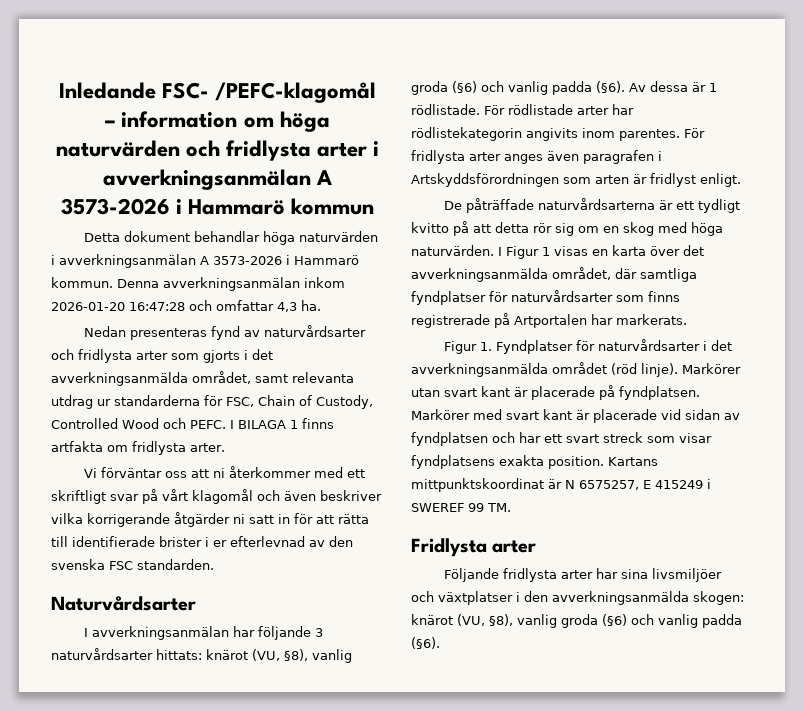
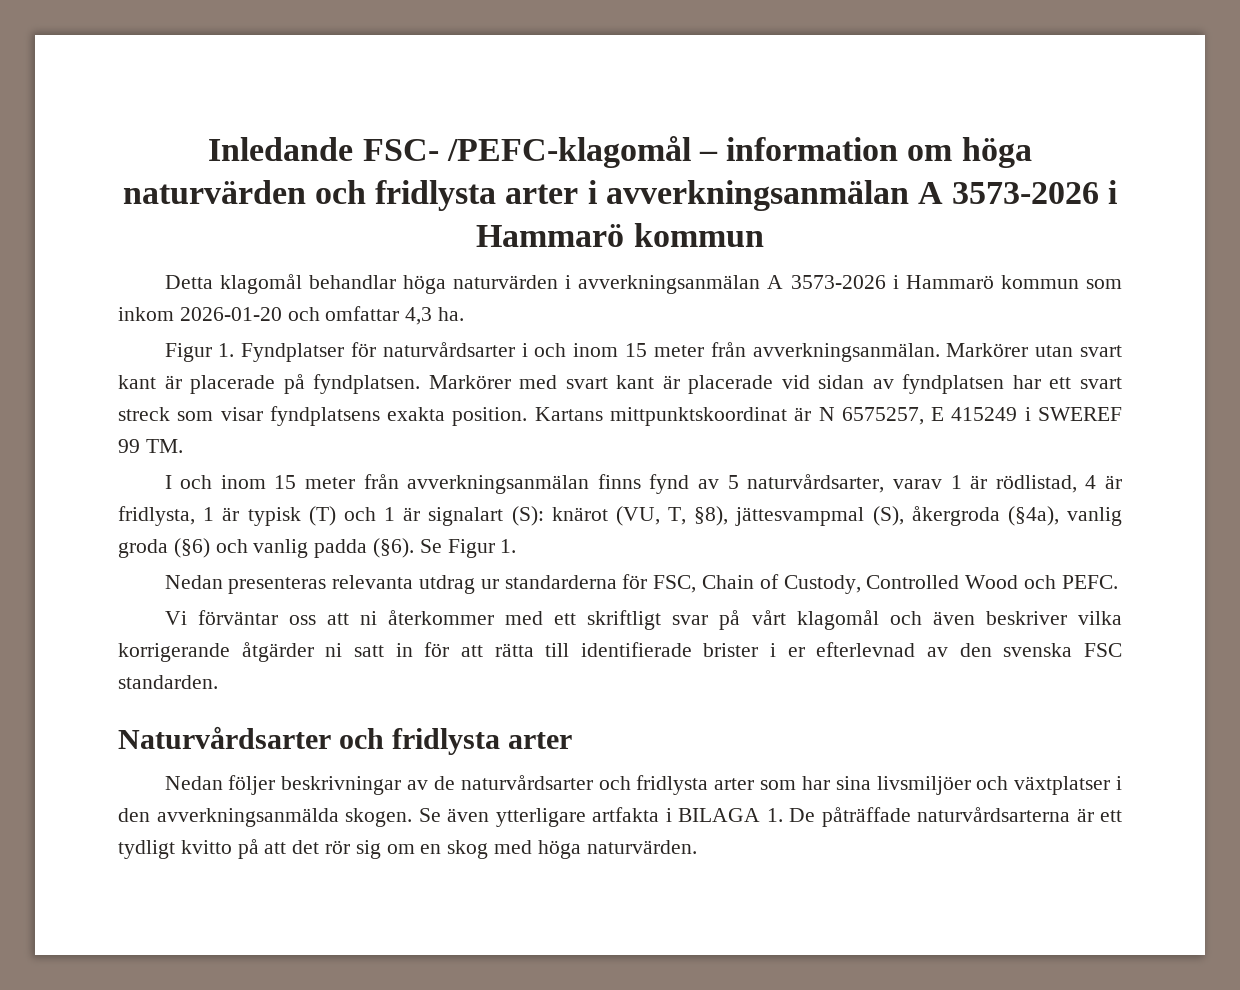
[123,231,190,242] dokument -> [219,274,302,294] klagomål
[51,277,300,291] kommun. Denna avverkningsanmälan -> [1000,275,1123,289] kommun som
[129,302,185,311] 16:47:28 -> (282, 314) none
[83,325,366,340] [51,349,273,363] [51,371,288,386] Nedan presenteras fynd av naturvårdsarter och fridlysta arter som gjorts i det avverkningsanmälda området, samt -> [164,342,1122,362] [118,374,1122,394] [118,406,1123,426] [118,439,183,453] [164,474,1122,494] [118,506,1122,526] [118,538,517,558] [164,575,327,594] Figur 1. Fyndplatser för naturvårdsarter i och inom 15 meter från avverkningsanmälan. Markörer utan svart kant är placerade på fyndplatsen. Markörer med svart kant är placerade vid sidan av fyndplatsen har ett svart streck som visar fyndplatsens exakta position. Kartans mittpunktskoordinat är N 6575257, E 415249 i SWEREF 99 TM. // I och inom 15 meter från avverkningsanmälan finns fynd av 5 naturvårdsarter, varav 1 är rödlistad, 4 är fridlysta, 1 är typisk (T) och 1 är signalart (S): knärot (VU, T, §8), jättesvampmal (S), åkergroda (§4a), vanlig groda (§6) och vanlig padda (§6). Se Figur 1. // Nedan presenteras
[230,418,334,429] [51,441,225,455] I BILAGA 1 finns artfakta om fridlysta arter. -> (1118, 582) none
[83,626,323,640] [51,648,352,663] [411,81,717,95] [411,104,634,115] [411,127,705,141] [411,150,662,164] [411,173,741,187] // I avverkningsanmälan har följande 3 naturvårdsarter hittats: knärot (VU, §8), vanlig groda (§6) och vanlig padda (§6). Av dessa är 1 rödlistade. För rödlistade arter har rödlistekategorin angivits inom parentes. För fridlysta arter anges även paragrafen i Artskyddsförordningen som arten är fridlyst enligt. // -> [339,728,573,755] [164,775,1123,795] [118,807,783,827] och fridlysta arter // Nedan följer beskrivningar av de naturvårdsarter och fridlysta arter som har sina livsmiljöer och växtplatser i den avverkningsanmälda skogen. Se även ytterligare artfakta i BILAGA 1.
[495,222,529,233] detta -> [292,840,320,854] det
[498,245,704,259] [411,267,697,282] [411,290,680,305] [411,313,687,328] [443,339,732,354] [411,362,741,377] [411,385,700,400] [411,409,740,423] [411,432,712,446] [411,455,658,469] [411,478,711,492] [411,503,511,512] [411,538,537,557] [443,568,722,582] [411,591,744,605] [411,614,742,628] [411,637,440,649] I Figur 1 visas en karta över det avverkningsanmälda området, där samtliga fyndplatser för naturvårdsarter som finns registrerade på Artportalen har markerats. // Figur 1. Fyndplatser för naturvårdsarter i det avverkningsanmälda området (röd linje). Markörer utan svart kant är placerade på fyndplatsen. Markörer med svart kant är placerade vid sidan av fyndplatsen och har ett svart streck som visar fyndplatsens exakta position. Kartans mittpunktskoordinat är N 6575257, E 415249 i SWEREF 99 TM. // Fridlysta arter // Följande fridlysta arter har sina livsmiljöer och växtplatser i den avverkningsanmälda skogen: knärot (VU, §8), vanlig groda (§6) och vanlig padda (§6). -> (697, 847) none

